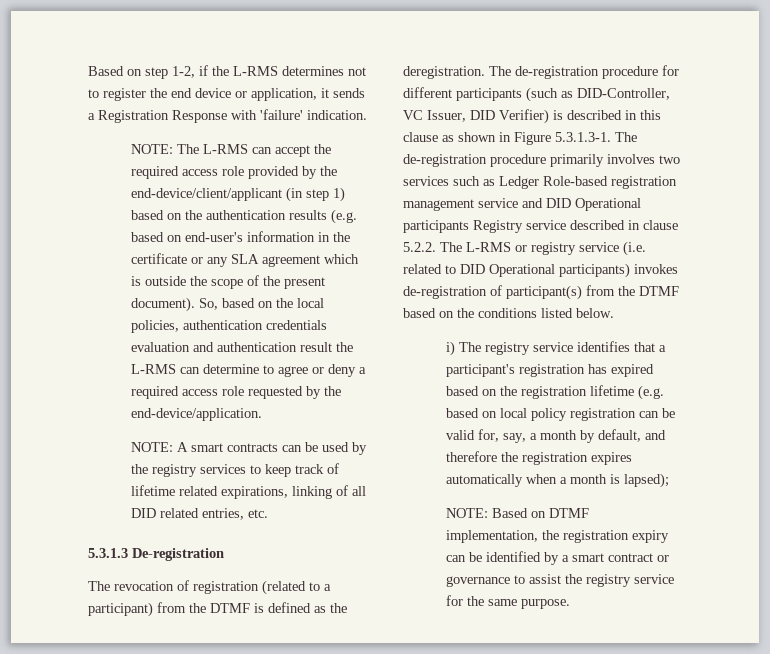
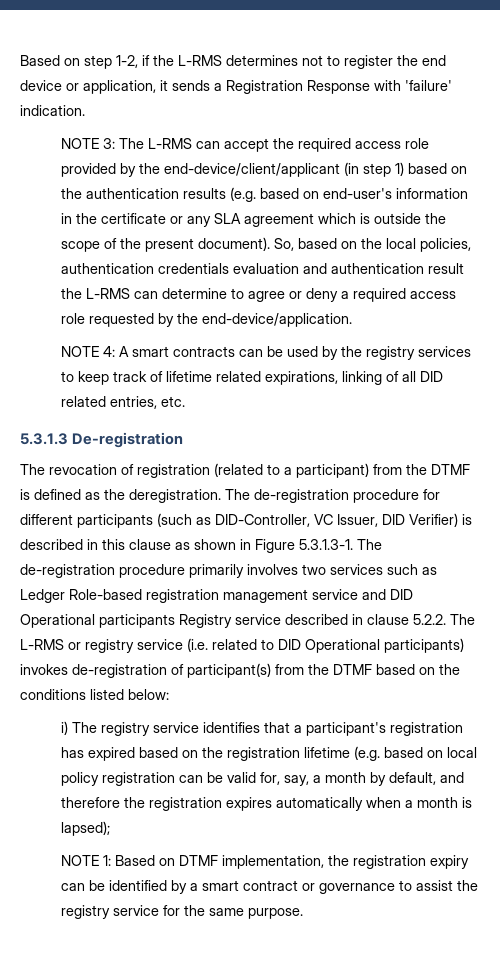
[131,144,174,154] NOTE: -> [60,138,115,149] NOTE 3:
[131,442,174,452] NOTE: -> [60,346,115,357] NOTE 4:
[576,308,614,318] below. -> [128,689,169,700] below:
[446,508,489,518] NOTE: -> [60,855,111,866] NOTE 1:

